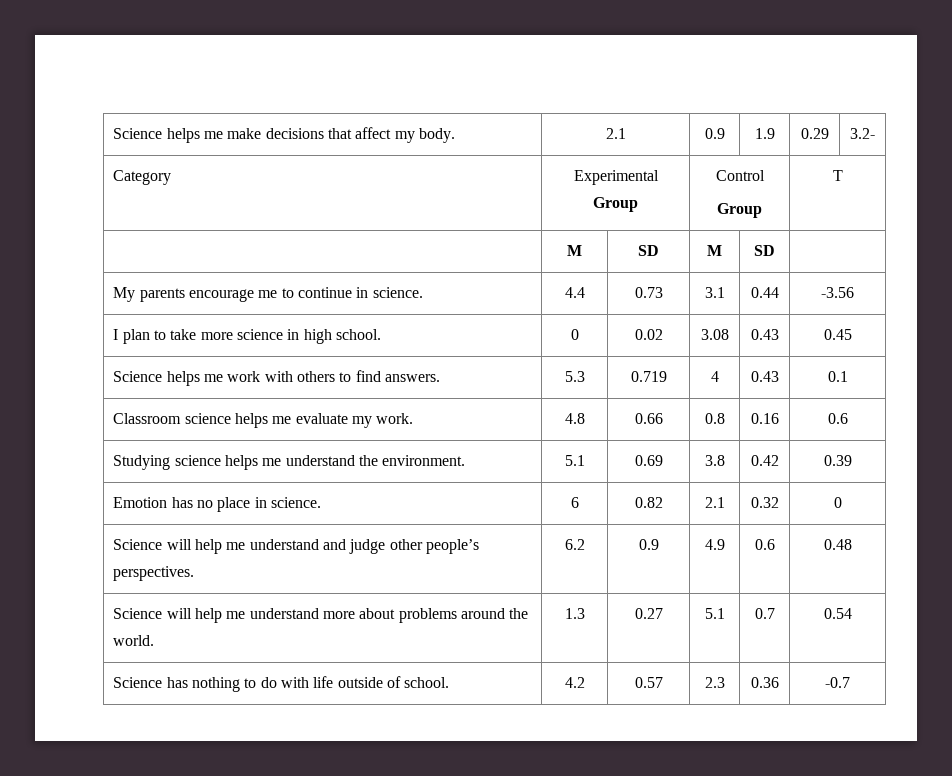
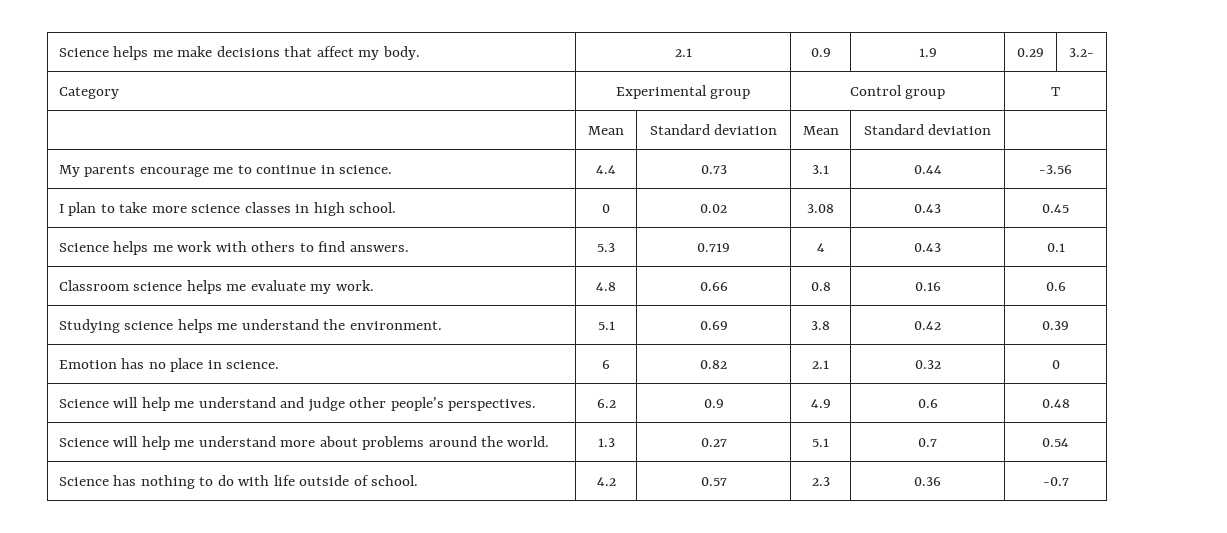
[593,197,638,212] Group -> [710,89,751,99] group
[717,203,762,218] // Group -> [905,89,946,99] group
[567,245,582,256] [638,245,659,256] [707,245,722,256] [754,245,775,256] M | SD | M | SD -> [588,126,624,135] [649,124,778,135] [802,126,839,135] [863,124,992,135] Mean | Standard deviation | Mean | Standard deviation
(284, 334) none -> [244,202,291,213] classes

